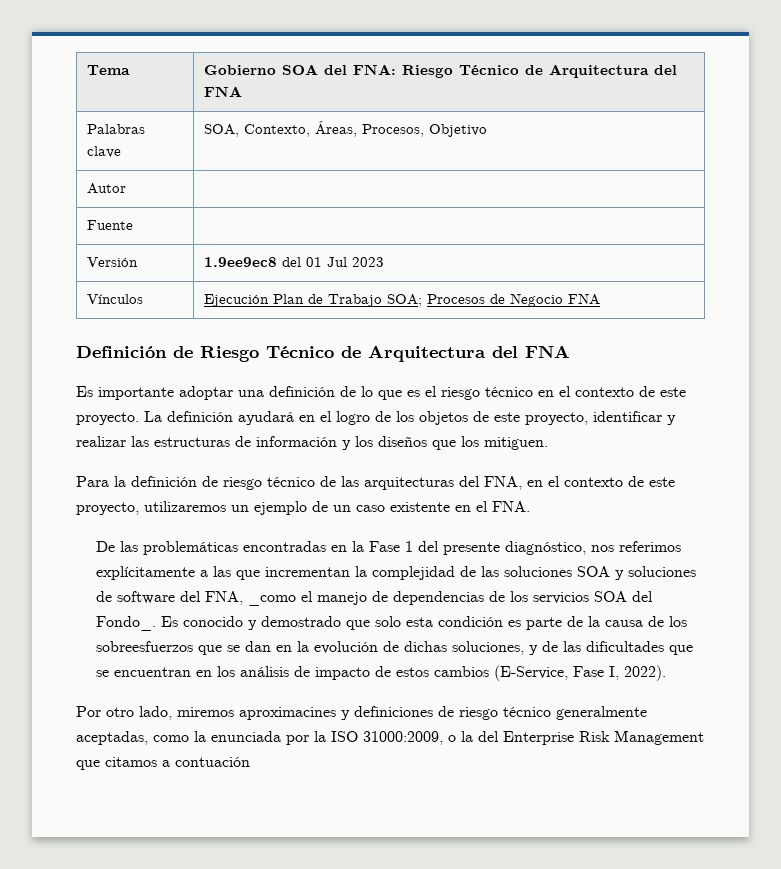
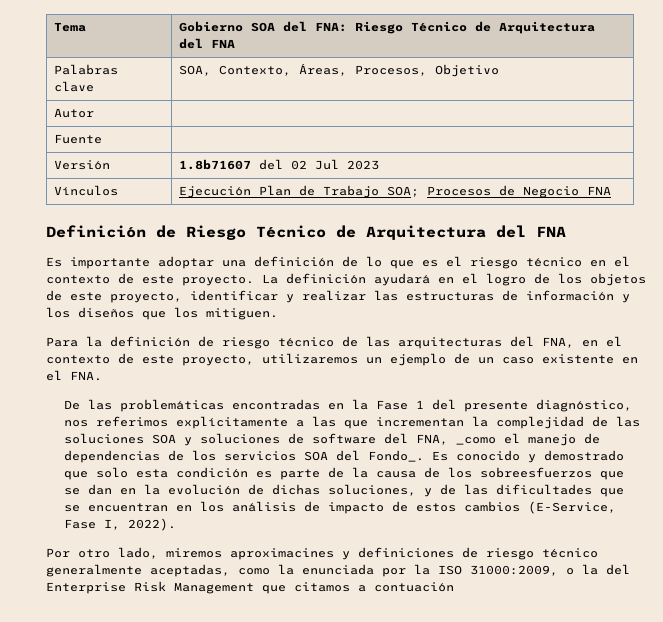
[203,257,322,267] 1.9ee9ec8 del 01 -> [179,159,308,170] 1.8b71607 del 02

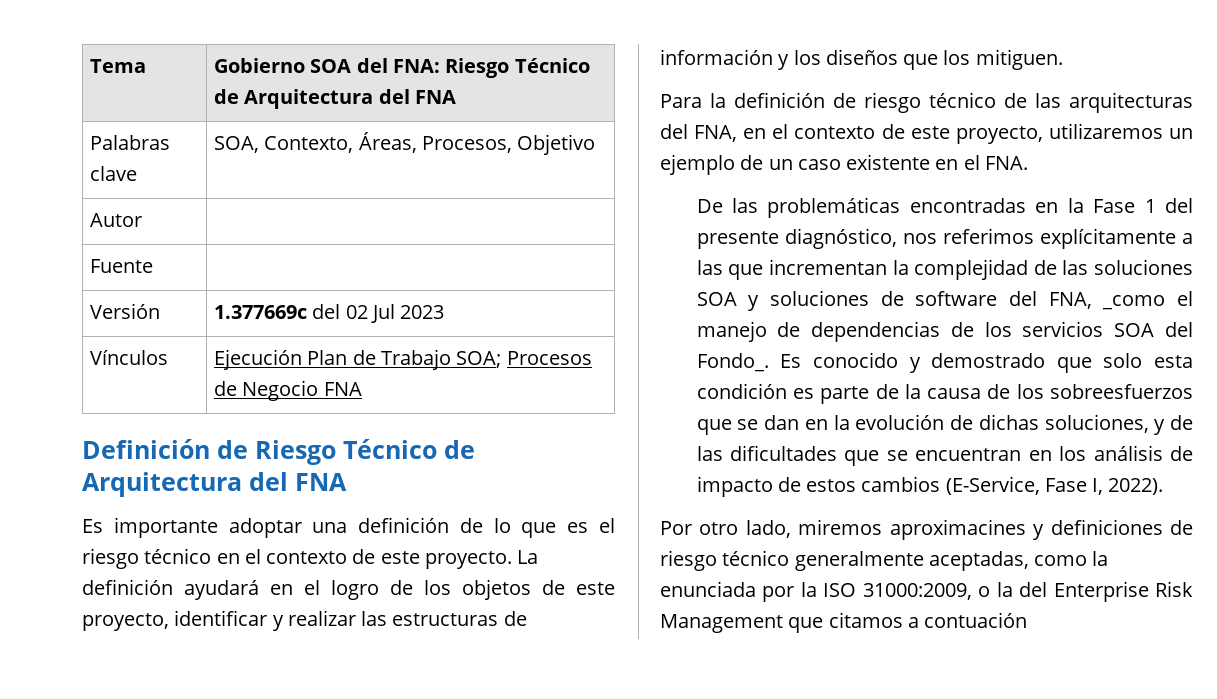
[179,159,252,170] 1.8b71607 -> [214,305,308,319] 1.377669c

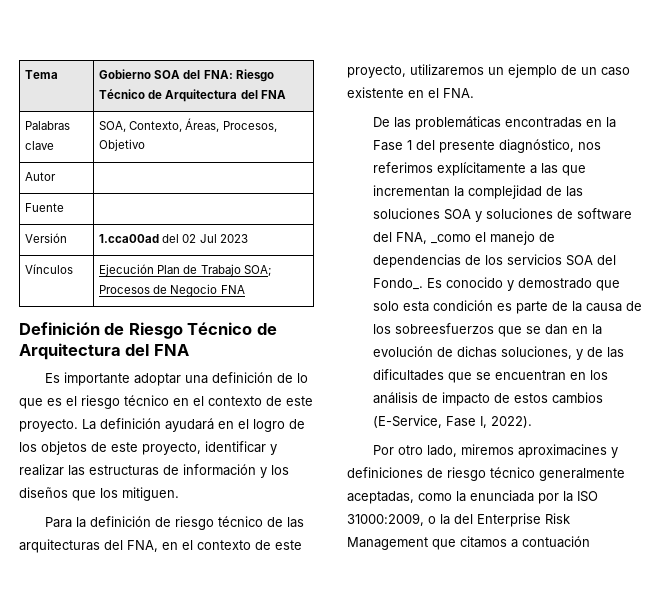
[214,305,308,319] 1.377669c -> [99,234,160,243] 1.cca00ad

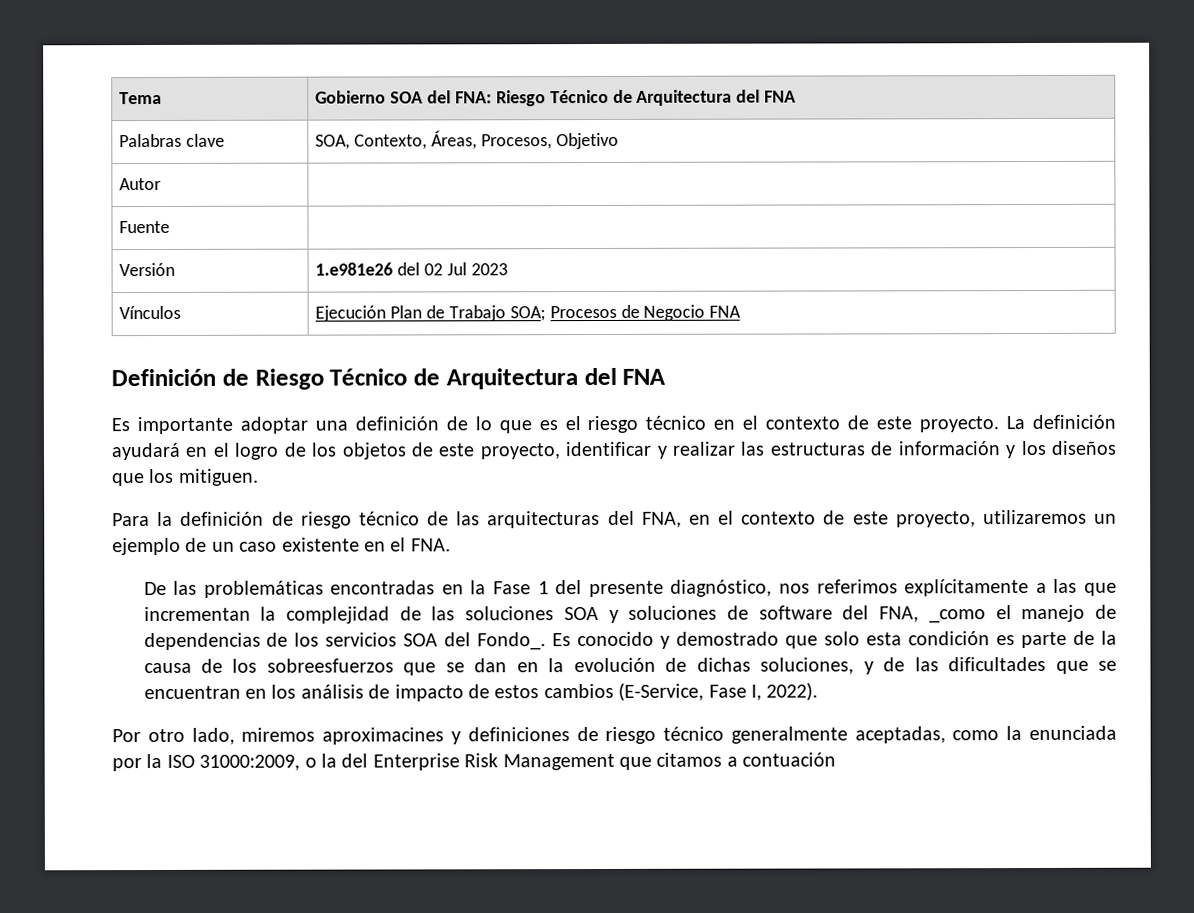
[99,234,160,243] 1.cca00ad -> [315,262,394,276] 1.e981e26

